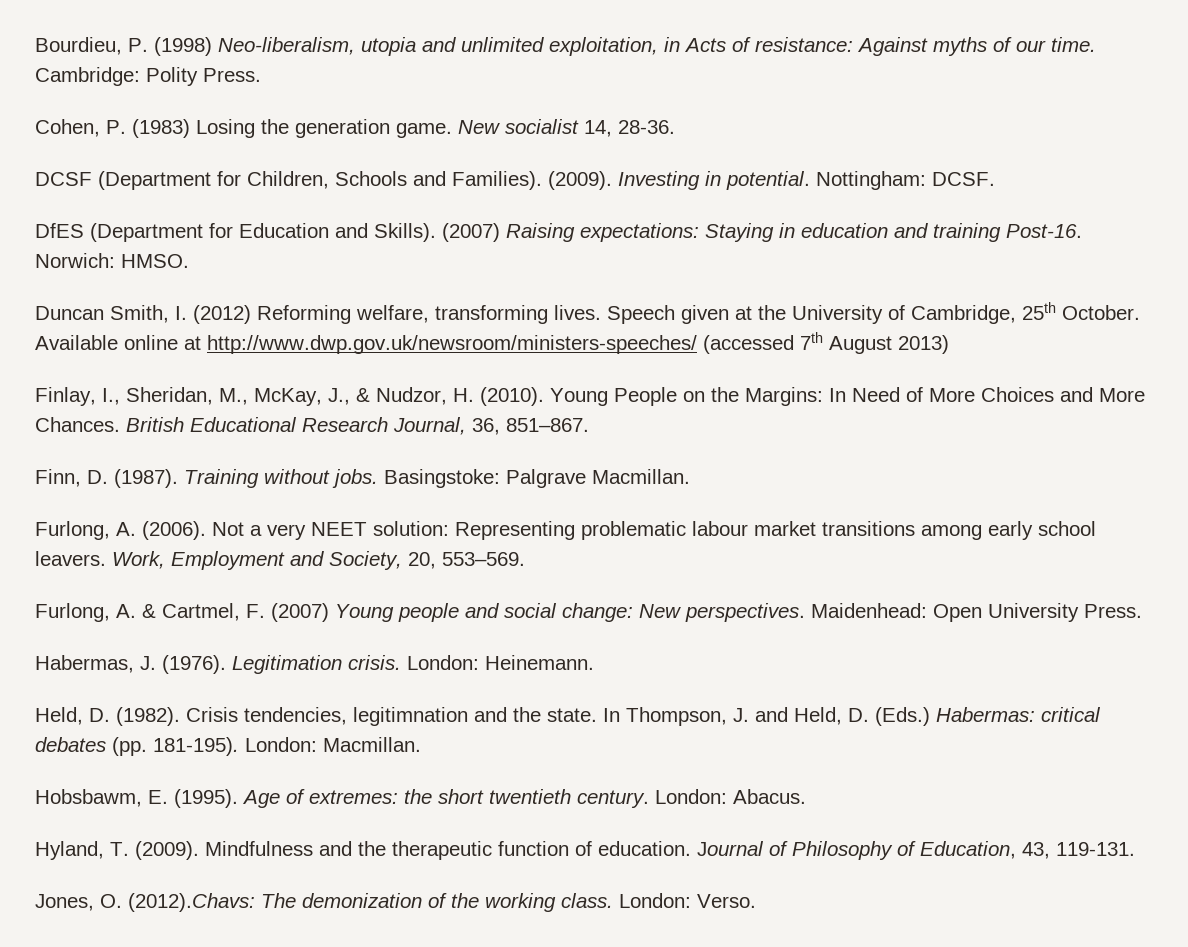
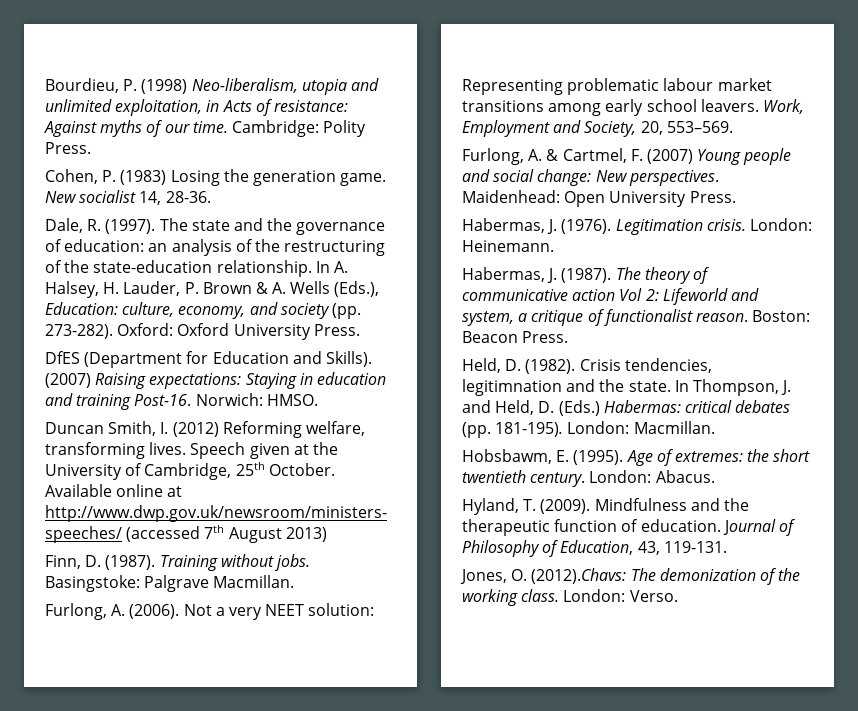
[35,171,995,190] DCSF (Department for Children, Schools and Families). (2009). Investing in potential. Nottingham: DCSF. -> [45,218,386,235] [45,239,386,256] [45,260,348,277] [45,281,380,298] [45,302,361,319] [45,323,360,340] Dale, R. (1997). The state and the governance of education: an analysis of the restructuring of the state-education relationship. In A. Halsey, H. Lauder, P. Brown & A. Wells (Eds.), Education: culture, economy, and society (pp. 273-282). Oxford: Oxford University Press.
[35,387,1145,406] [35,417,589,435] // Finlay, I., Sheridan, M., McKay, J., & Nudzor, H. (2010). Young People on the Margins: In Need of More Choices and More Chances. British Educational Research Journal, 36, 851–867. -> (327, 534) none
(594, 662) none -> [462,267,710,284] [462,288,759,305] [462,309,811,326] [462,331,569,343] // Habermas, J. (1987). The theory of communicative action Vol 2: Lifeworld and system, a critique of functionalist reason. Boston: Beacon Press.

